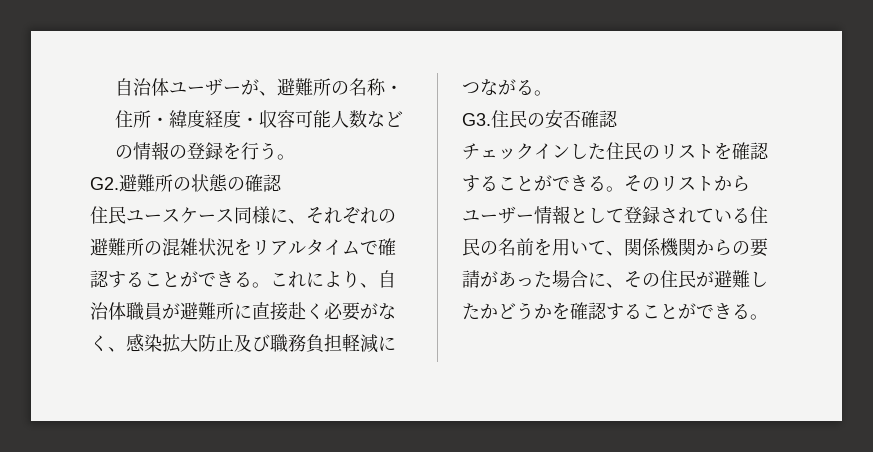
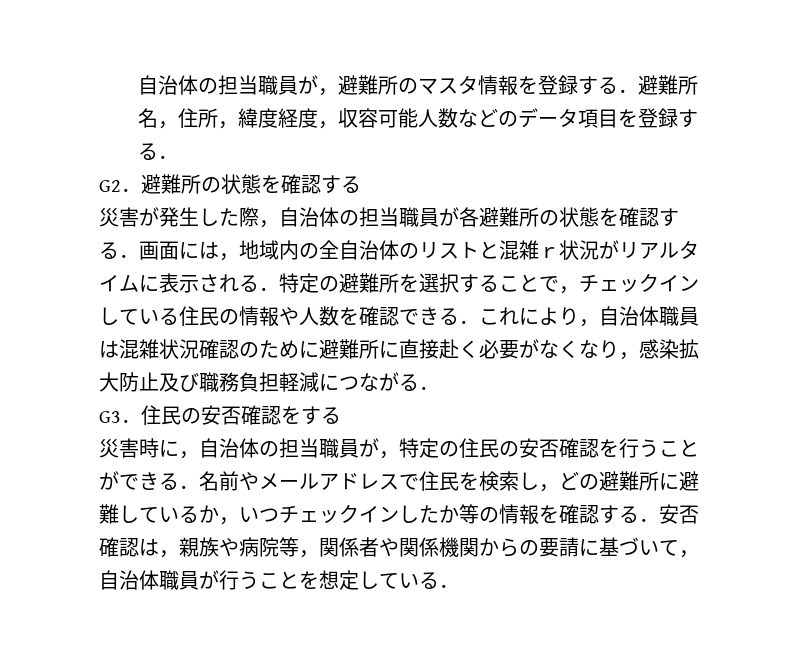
[115,78,404,96] [115,110,170,128] 自治体ユーザーが、避難所の名称・住所・ -> [138,75,699,96] [138,108,239,129] 自治体の担当職員が，避難所のマスタ情報を登録する．避難所名，住所，
[241,117,260,126] ・ -> [318,121,339,129] ，
[133,141,296,160] [90,174,282,192] [90,206,396,224] [90,238,396,256] [90,270,270,288] 情報の登録を行う。 // G2.避難所の状態の確認 // 住民ユースケース同様に、それぞれの避難所の混雑状況をリアルタイムで確認することができる。 -> [518,108,699,128] [138,143,179,160] [99,174,361,194] [99,207,679,228] [99,240,699,261] [99,273,699,294] [99,306,479,327] データ項目を登録する． // G2．避難所の状態を確認する // 災害が発生した際，自治体の担当職員が各避難所の状態を確認する．画面には，地域内の全自治体のリストと混雑ｒ状況がリアルタイムに表示される．特定の避難所を選択することで，チェックインしている住民の情報や人数を確認できる．
[360,270,396,288] [90,302,180,320] 、自治体職員が -> [579,306,699,327] [99,339,319,359] ，自治体職員は混雑状況確認のために
[108,347,126,352] 、 -> [579,340,639,360] なり，
[534,90,552,96] [462,109,618,129] [462,142,769,160] [462,175,750,192] [462,205,768,224] [462,238,624,256] 。 // G3.住民の安否確認 // チェックインした住民のリストを確認することができる。そのリストからユーザー情報として登録されている住民の名前を用いて、 -> [419,386,439,390] [99,405,341,425] [99,438,699,459] [99,471,699,492] [99,504,699,525] [99,537,399,558] ． // G3．住民の安否確認をする // 災害時に，自治体の担当職員が，特定の住民の安否確認を行うことができる．名前やメールアドレスで住民を検索し，どの避難所に避難しているか，いつチェックインしたか等の情報を確認する．安否確認は，親族や病院等，関係者や
[480,270,768,288] [462,302,768,320] があった場合に、その住民が避難したかどうかを確認することができる。 -> [579,537,699,558] [99,570,459,590] に基づいて，自治体職員が行うことを想定している．

